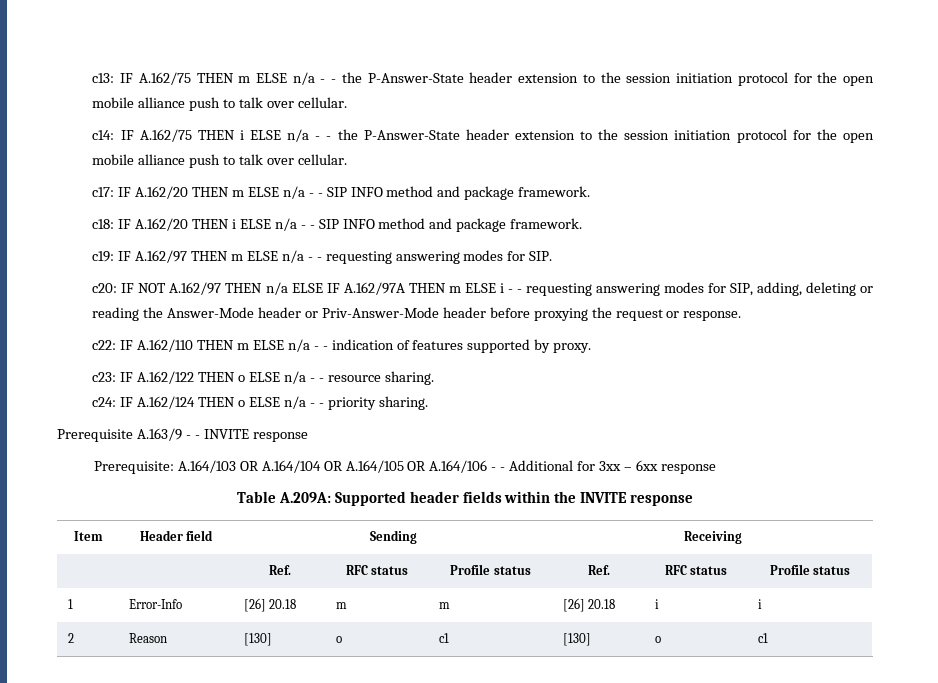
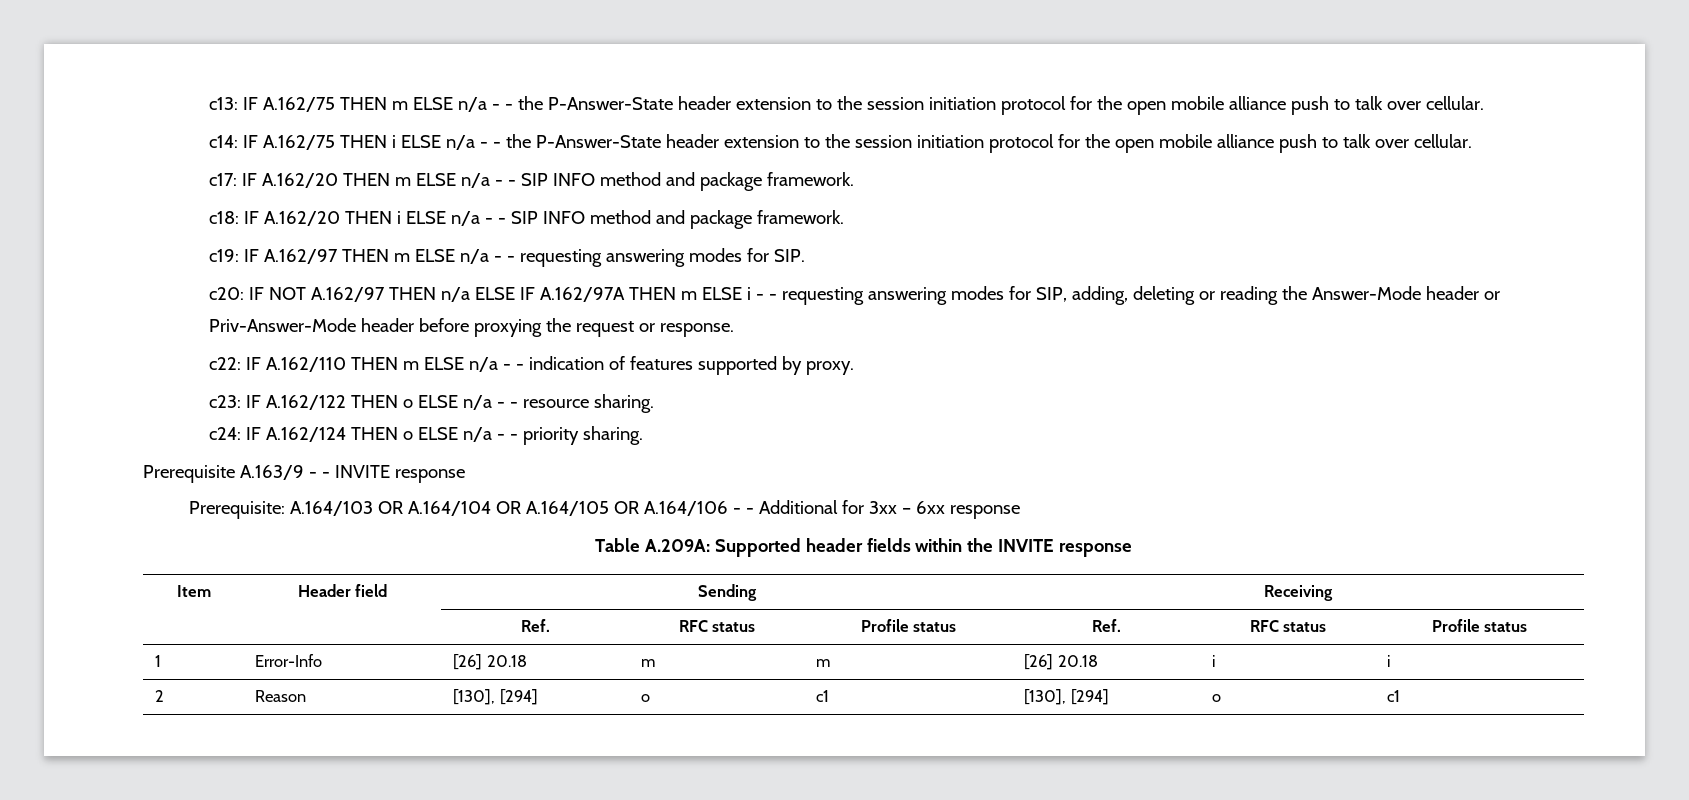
[243,633,272,646] [130] -> [453,689,538,705] [130], [294]
[562,633,591,646] [130] -> [1024,689,1109,705] [130], [294]

